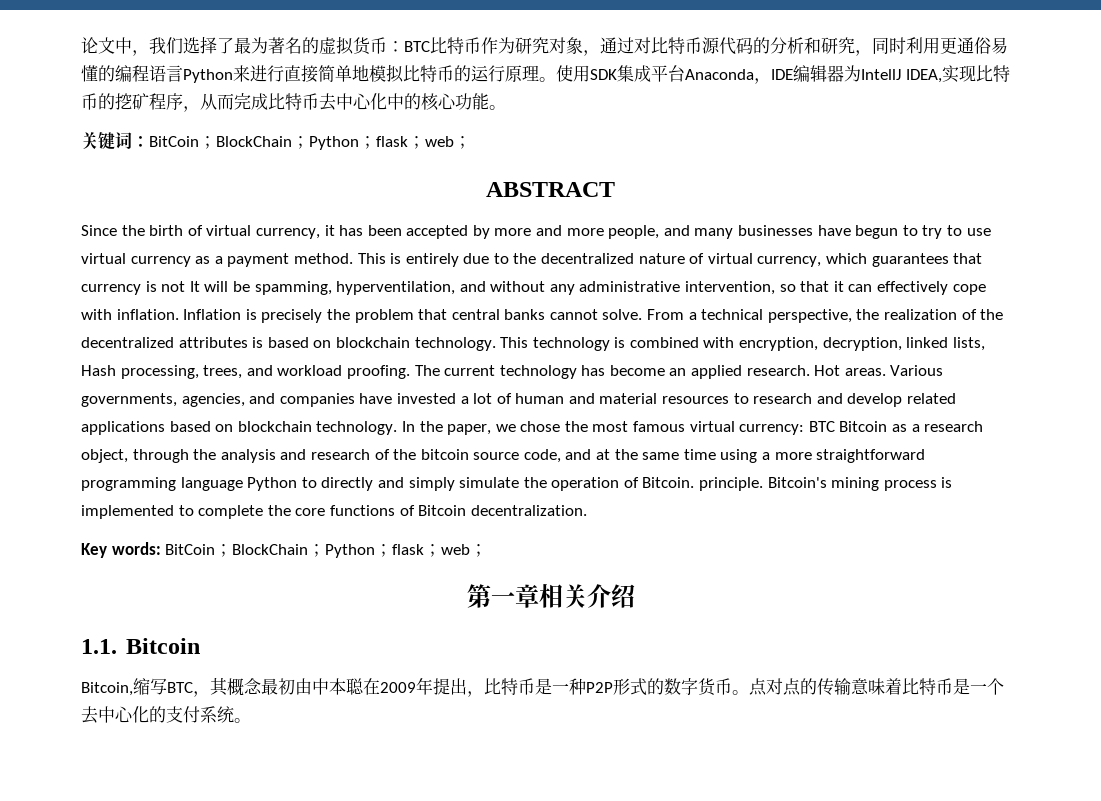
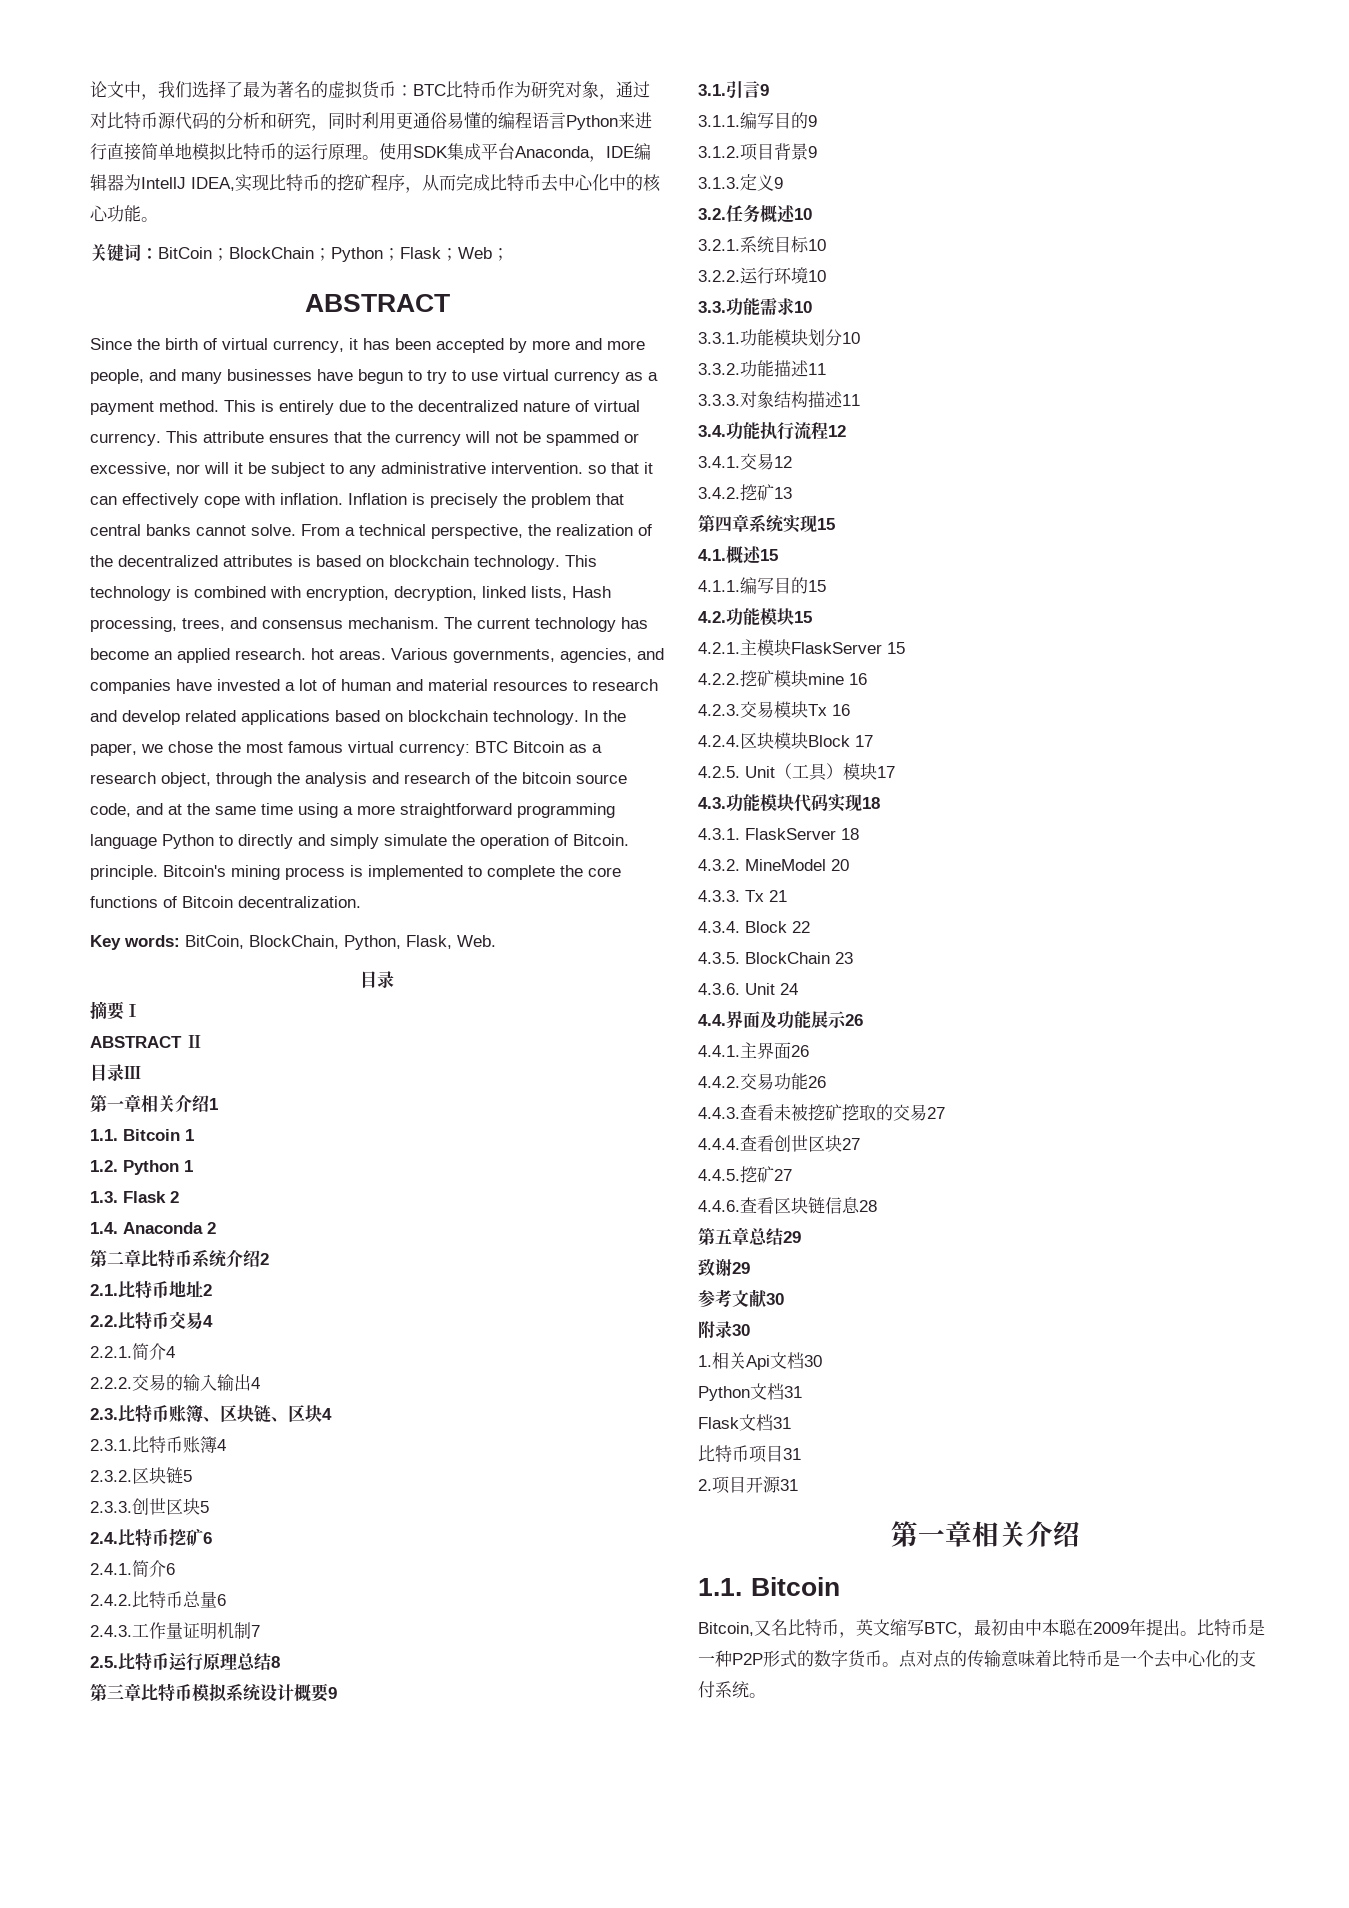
[376,136,454,149] flask；web -> [400,247,492,261] Flask；Web
[757,253,983,267] [81,281,546,295] currency, which guarantees that currency is not It will be spamming, hyperventilation, and without -> [90,431,639,446] [90,462,344,477] currency. This attribute ensures that the currency will not be spammed or excessive, nor will it be subject to
[685,281,776,295] intervention, -> [491,462,583,474] intervention.
[277,365,410,379] workload proofing. -> [262,617,439,629] consensus mechanism.
[814,365,841,376] Hot -> [311,648,334,660] hot
[165,544,488,558] BitCoin；BlockChain；Python；flask；web； -> [185,935,496,950] [360,971,394,988] [90,1001,141,1020] [90,1035,203,1048] [90,1064,141,1081] [90,1094,218,1113] [90,1129,194,1141] [90,1160,193,1175] [90,1191,179,1203] [90,1222,216,1234] [90,1249,269,1268] [90,1280,212,1298] [90,1311,213,1330] [90,1343,175,1360] [90,1374,260,1391] [90,1404,332,1422] [90,1436,226,1454] [90,1467,192,1484] [90,1498,209,1515] [90,1528,212,1547] [90,1560,175,1577] [90,1591,226,1609] [90,1622,260,1640] [90,1652,280,1671] [90,1683,337,1702] [698,81,769,99] [698,112,817,129] [698,143,817,161] [698,174,783,191] [698,204,812,223] [698,236,826,253] [698,267,826,284] [698,297,812,315] [698,329,860,347] [698,360,826,377] [698,391,860,408] [698,422,846,440] [698,453,792,470] [698,484,792,501] [698,514,835,533] [698,546,778,564] [698,577,826,594] [698,608,812,625] [698,639,905,656] [698,670,867,687] [698,701,850,718] [698,732,873,749] [698,763,895,781] [698,794,880,812] [698,828,859,840] [698,859,849,871] [698,890,787,902] [698,921,810,933] [698,952,853,964] [698,983,798,995] [698,1011,863,1028] [698,1042,809,1059] [698,1073,826,1090] [698,1104,945,1121] [698,1135,860,1152] [698,1166,792,1183] [698,1197,877,1214] [698,1227,801,1246] [698,1259,750,1276] [698,1289,784,1308] [698,1321,750,1339] [698,1352,822,1370] [698,1383,802,1401] [698,1414,791,1431] [698,1445,801,1463] [698,1476,798,1494] BitCoin, BlockChain, Python, Flask, Web. // 目录 // 摘要Ⅰ // ABSTRACT Ⅱ // 目录Ⅲ // 第一章相关介绍1 // 1.1. Bitcoin 1 // 1.2. Python 1 // 1.3. Flask 2 // 1.4. Anaconda 2 // 第二章比特币系统介绍2 // 2.1.比特币地址2 // 2.2.比特币交易4 // 2.2.1.简介4 // 2.2.2.交易的输入输出4 // 2.3.比特币账簿、区块链、区块4 // 2.3.1.比特币账簿4 // 2.3.2.区块链5 // 2.3.3.创世区块5 // 2.4.比特币挖矿6 // 2.4.1.简介6 // 2.4.2.比特币总量6 // 2.4.3.工作量证明机制7 // 2.5.比特币运行原理总结8 // 第三章比特币模拟系统设计概要9 // 3.1.引言9 // 3.1.1.编写目的9 // 3.1.2.项目背景9 // 3.1.3.定义9 // 3.2.任务概述10 // 3.2.1.系统目标10 // 3.2.2.运行环境10 // 3.3.功能需求10 // 3.3.1.功能模块划分10 // 3.3.2.功能描述11 // 3.3.3.对象结构描述11 // 3.4.功能执行流程12 // 3.4.1.交易12 // 3.4.2.挖矿13 // 第四章系统实现15 // 4.1.概述15 // 4.1.1.编写目的15 // 4.2.功能模块15 // 4.2.1.主模块FlaskServer 15 // 4.2.2.挖矿模块mine 16 // 4.2.3.交易模块Tx 16 // 4.2.4.区块模块Block 17 // 4.2.5. Unit（工具）模块17 // 4.3.功能模块代码实现18 // 4.3.1. FlaskServer 18 // 4.3.2. MineModel 20 // 4.3.3. Tx 21 // 4.3.4. Block 22 // 4.3.5. BlockChain 23 // 4.3.6. Unit 24 // 4.4.界面及功能展示26 // 4.4.1.主界面26 // 4.4.2.交易功能26 // 4.4.3.查看未被挖矿挖取的交易27 // 4.4.4.查看创世区块27 // 4.4.5.挖矿27 // 4.4.6.查看区块链信息28 // 第五章总结29 // 致谢29 // 参考文献30 // 附录30 // 1.相关Api文档30 // Python文档31 // Flask文档31 // 比特币项目31 // 2.项目开源31
(133, 689) none -> [754,1619,890,1638] 又名比特币，英文
[210,677,262,696] 其概念 -> (974, 1635) none
[467,691,484,697] ， -> [1180,1631,1197,1636] 。

